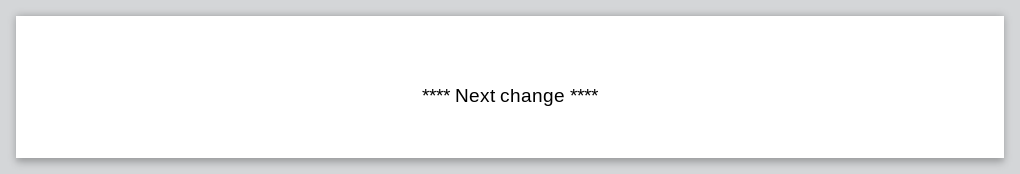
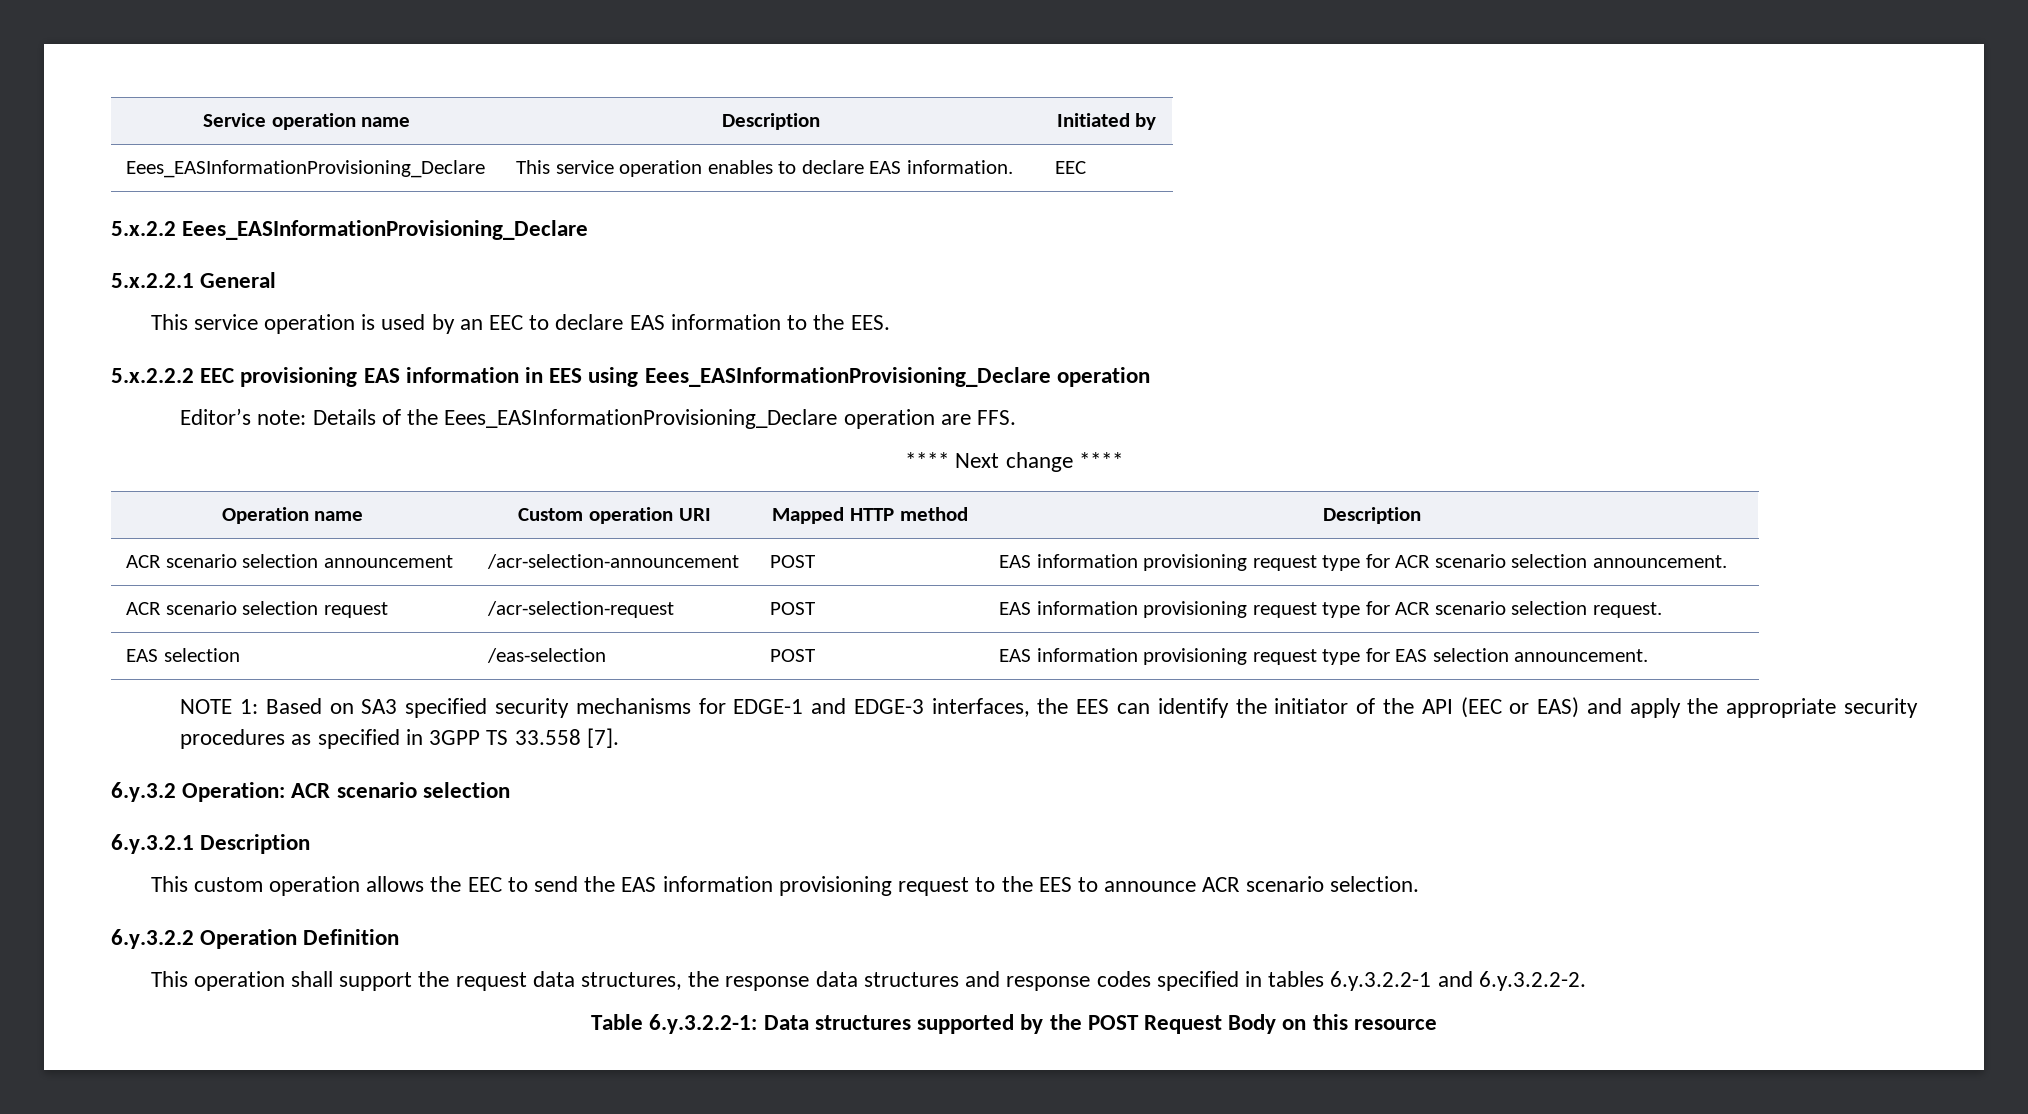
[421,89,600,106] **** Next change **** -> [202,113,411,130] [722,113,820,130] [1056,113,1157,130] [126,160,486,178] [516,160,1013,177] [1055,161,1087,174] [111,220,589,240] [111,272,277,288] [150,314,890,334] [111,367,1150,387] [180,408,1016,429] [905,452,1123,472] [221,507,364,524] [518,507,711,524] [772,507,968,524] [1322,507,1421,524] [126,554,453,568] [487,554,740,569] [770,555,816,568] [999,554,1727,571] [126,601,388,618] [487,601,675,618] [770,602,816,615] [999,601,1662,618] [126,648,240,662] [487,648,607,663] [770,649,816,662] [999,648,1649,665] [180,697,1919,718] [180,728,619,749] [111,782,510,802] [111,834,311,854] [150,876,1419,896] [111,929,400,949] [150,971,1586,991] [591,1014,1437,1034] Service operation name | Description | Initiated by // Eees_EASInformationProvisioning_Declare | This service operation enables to declare EAS information. | EEC // 5.x.2.2 Eees_EASInformationProvisioning_Declare // 5.x.2.2.1 General // This service operation is used by an EEC to declare EAS information to the EES. // 5.x.2.2.2 EEC provisioning EAS information in EES using Eees_EASInformationProvisioning_Declare operation // Editor’s note: Details of the Eees_EASInformationProvisioning_Declare operation are FFS. // **** Next change **** // Operation name | Custom operation URI | Mapped HTTP method | Description // ACR scenario selection announcement | /acr-selection-announcement | POST | EAS information provisioning request type for ACR scenario selection announcement. // ACR scenario selection request | /acr-selection-request | POST | EAS information provisioning request type for ACR scenario selection request. // EAS selection | /eas-selection | POST | EAS information provisioning request type for EAS selection announcement. // NOTE 1: Based on SA3 specified security mechanisms for EDGE-1 and EDGE-3 interfaces, the EES can identify the initiator of the API (EEC or EAS) and apply the appropriate security procedures as specified in 3GPP TS 33.558 [7]. // 6.y.3.2 Operation: ACR scenario selection // 6.y.3.2.1 Description // This custom operation allows the EEC to send the EAS information provisioning request to the EES to announce ACR scenario selection. // 6.y.3.2.2 Operation Definition // This operation shall support the request data structures, the response data structures and response codes specified in tables 6.y.3.2.2-1 and 6.y.3.2.2-2. // Table 6.y.3.2.2-1: Data structures supported by the POST Request Body on this resource

